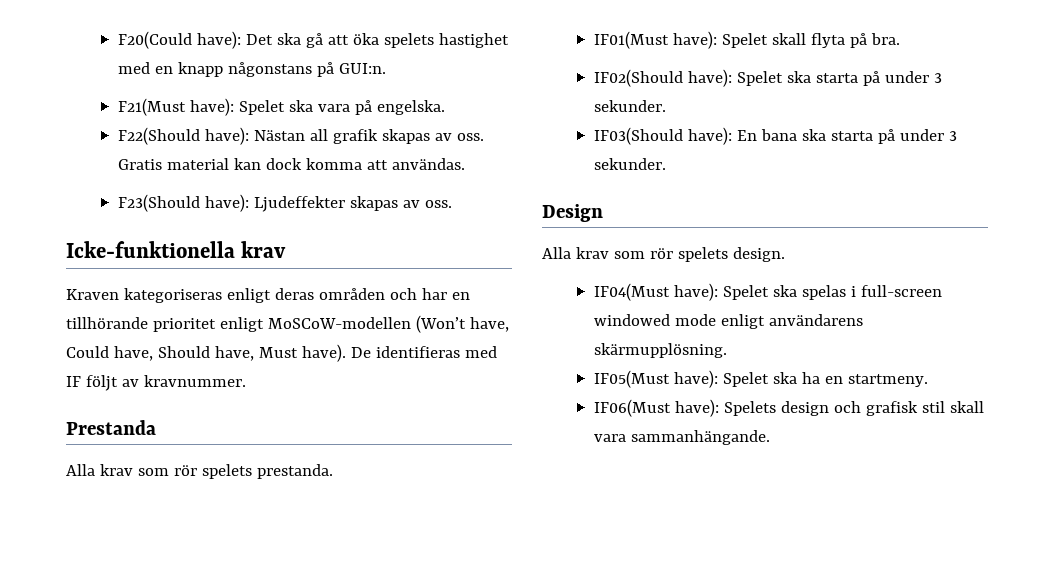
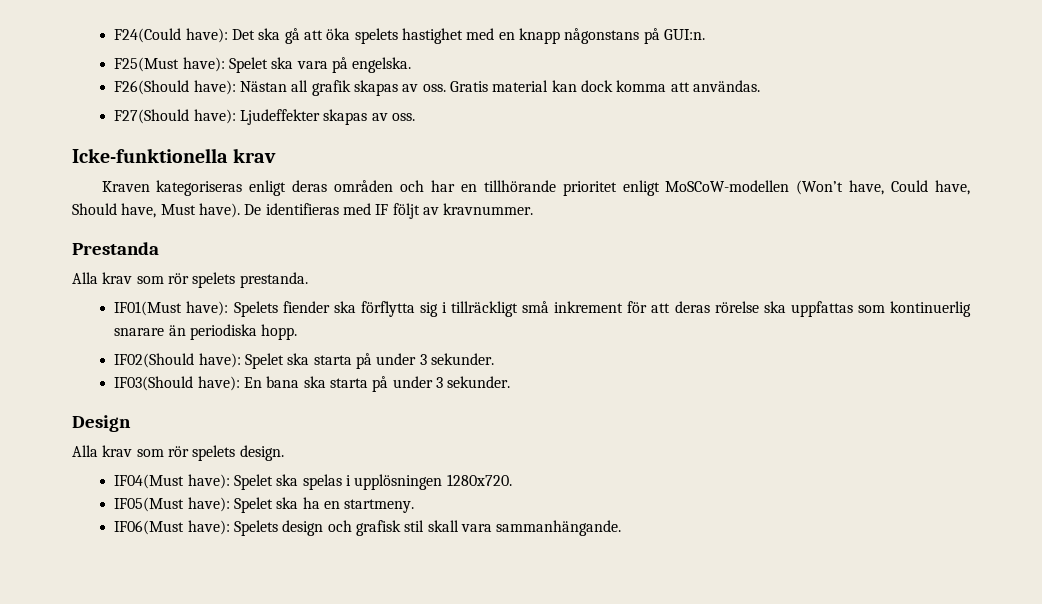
[117,31,192,49] F20(Could -> [114,28,182,43] F24(Could
[117,98,186,116] F21(Must -> [114,57,180,72] F25(Must
[117,127,200,145] F22(Should -> [114,80,190,95] F26(Should
[117,194,200,212] F23(Should -> [114,109,190,124] F27(Should
[721,33,900,48] Spelet skall flyta på bra. -> [233,301,971,317] [114,324,298,340] Spelets fiender ska förflytta sig i tillräckligt små inkrement för att deras rörelse ska uppfattas som kontinuerlig snarare än periodiska hopp.
[860,285,942,297] [593,314,863,329] [593,343,727,358] full-screen windowed mode enligt användarens skärmupplösning. -> [354,474,512,490] upplösningen 1280x720.

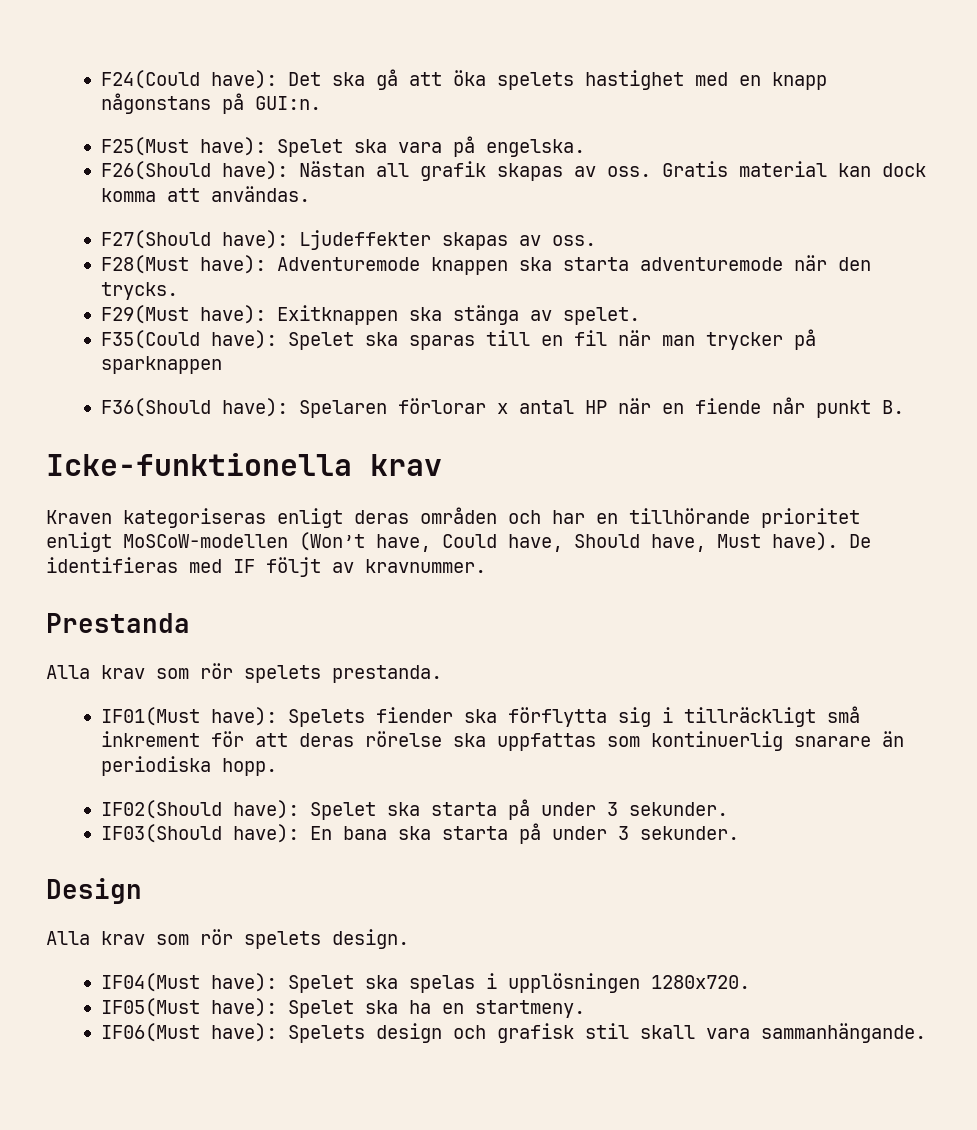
(415, 117) none -> [100,255,871,275] [100,282,178,300] [100,305,640,325] [100,329,816,350] [100,356,222,374] [100,397,904,418] // F28(Must have): Adventuremode knappen ska starta adventuremode när den trycks. // F29(Must have): Exitknappen ska stänga av spelet. // F35(Could have): Spelet ska sparas till en fil när man trycker på sparknappen // F36(Should have): Spelaren förlorar x antal HP när en fiende når punkt B.

